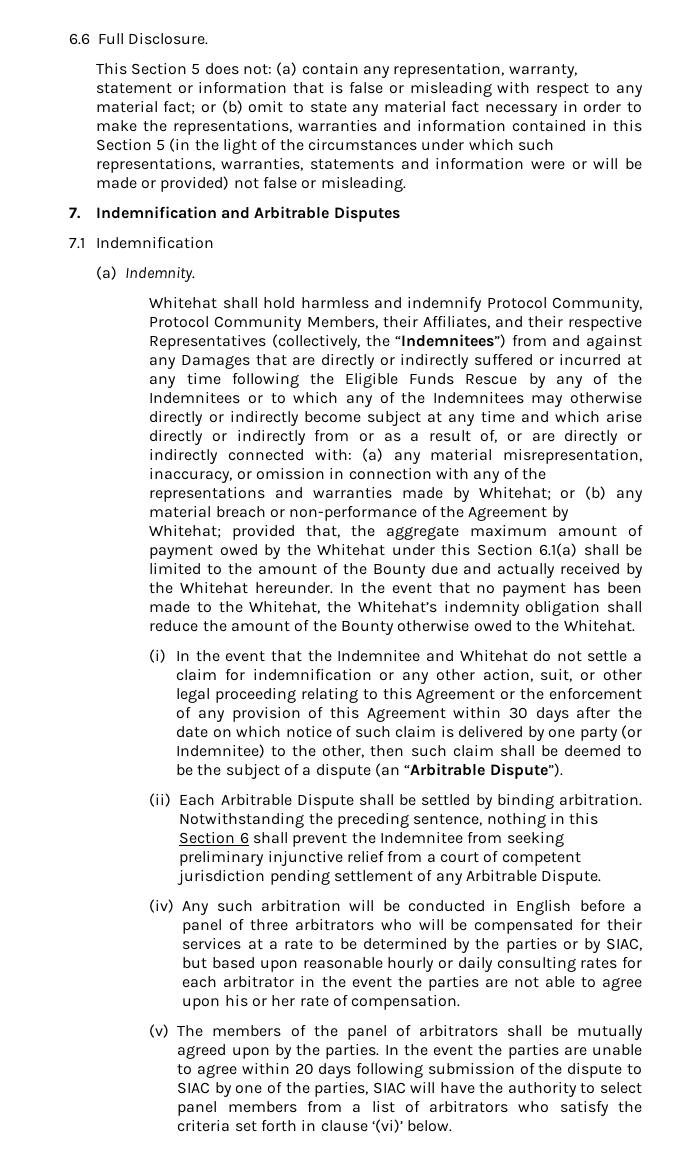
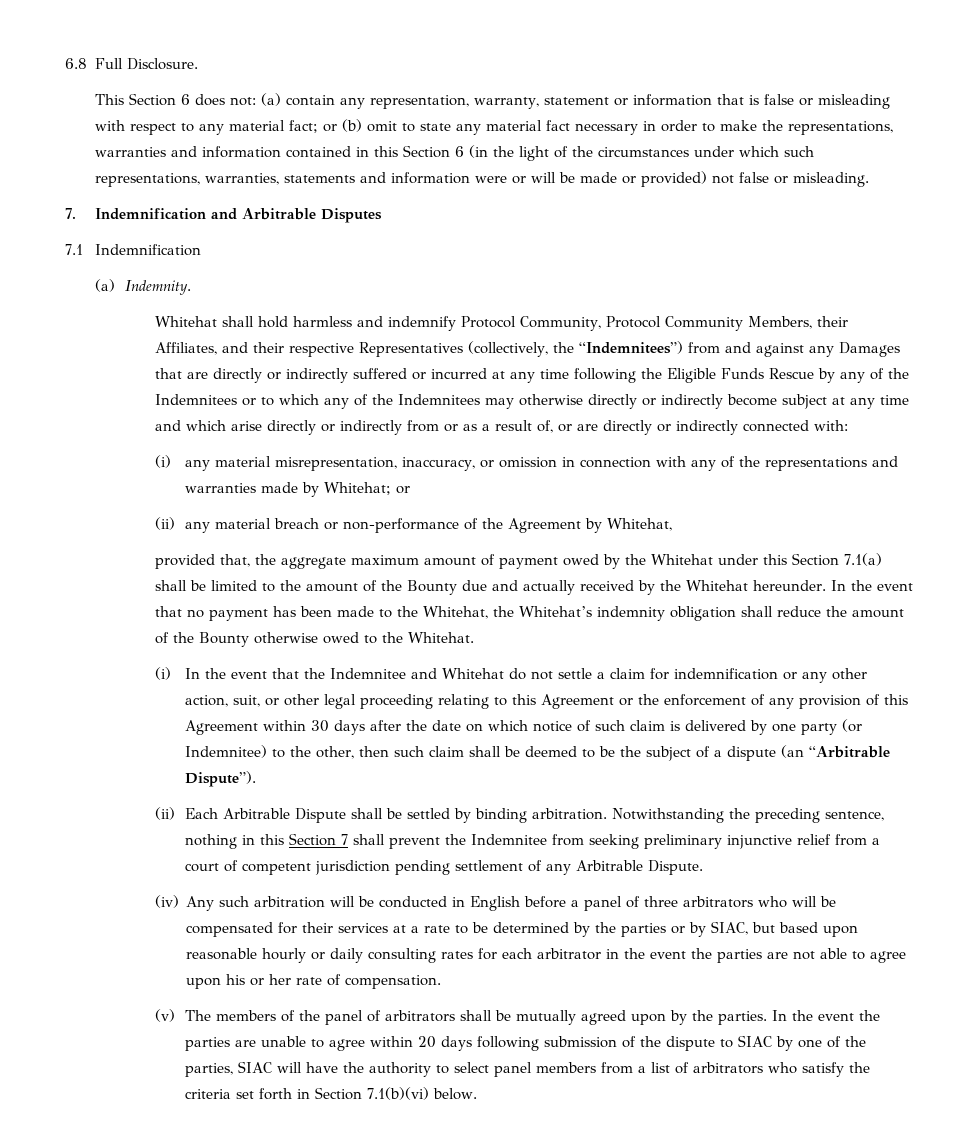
[69,33,90,45] 6.6 -> [65,58,87,69] 6.8
[191,63,201,75] 5 -> [180,94,190,105] 6
[156,139,166,151] 5 -> [454,146,464,157] 6
[362,448,384,462] (a) -> [154,455,171,468] // (i)
[585,486,607,500] (b) -> [154,517,175,530] // (ii)
[149,524,222,538] Whitehat; -> [606,518,672,531] Whitehat, //
[539,543,578,557] 6.1(a) -> [843,553,882,566] 7.1(a)
[239,832,249,844] 6 -> [340,834,348,845] 7
[320,1119,403,1133] clause ‘(vi)’ -> [314,1087,429,1100] Section 7.1(b)(vi)

